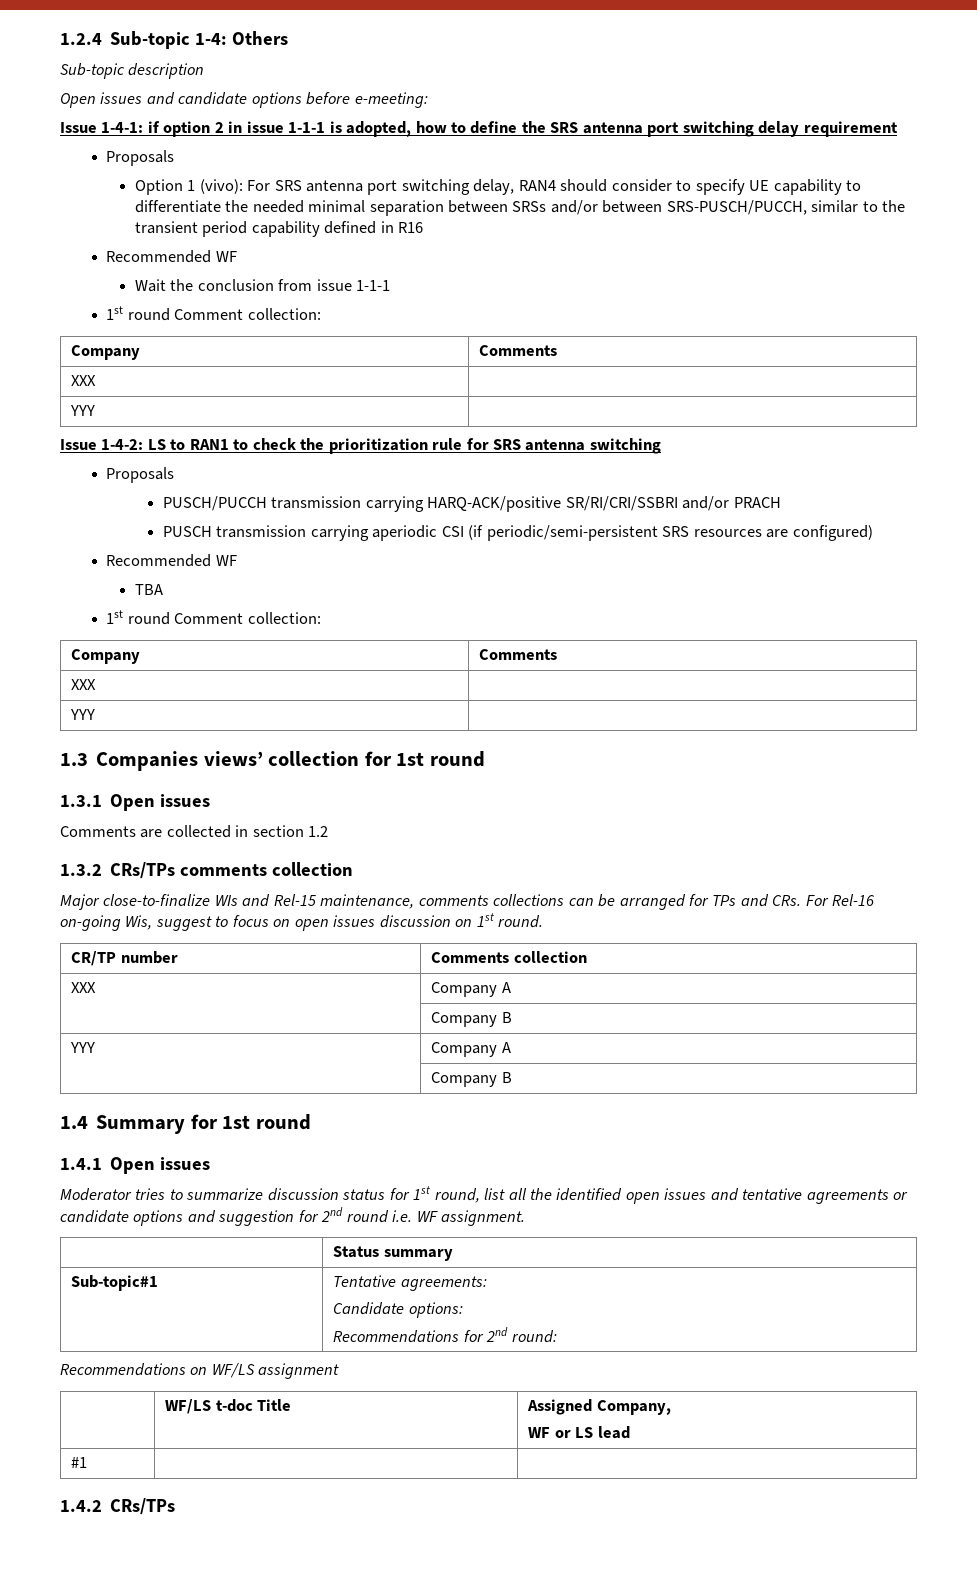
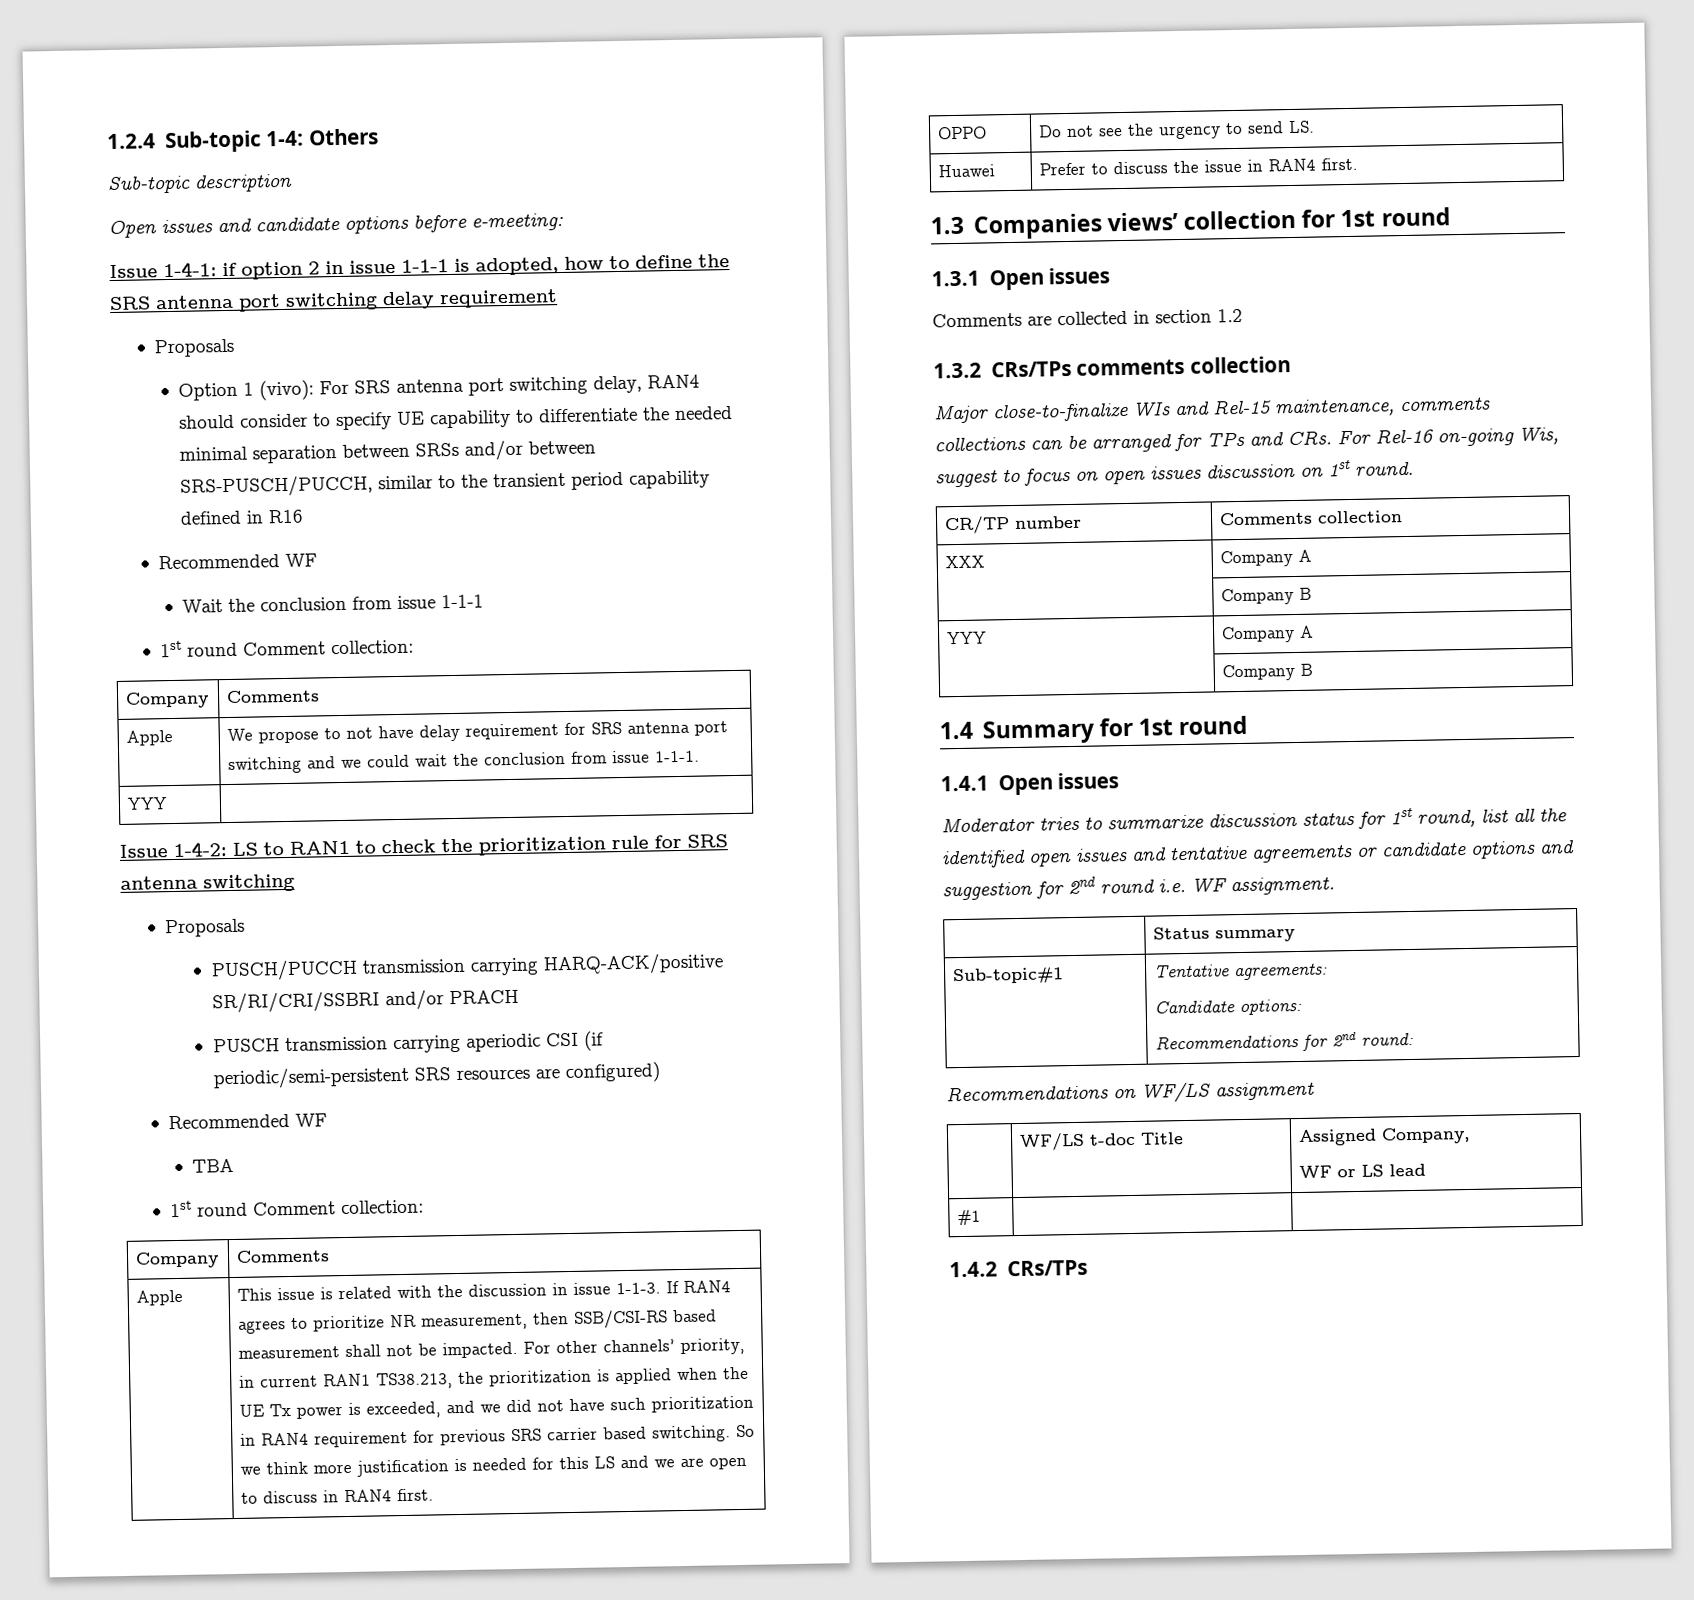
[71,375,97,386] XXX | -> [126,729,174,746] [227,721,729,744] [228,750,701,775] Apple | We propose to not have delay requirement for SRS antenna port switching and we could wait the conclusion from issue 1-1-1.
[71,679,97,690] [70,709,96,720] XXX | // YYY | -> [136,1289,184,1306] [237,1280,732,1301] [238,1309,718,1334] [238,1337,746,1359] [239,1366,750,1390] [239,1395,755,1419] [240,1424,756,1448] [240,1455,748,1477] [241,1488,435,1504] [938,126,988,140] [1039,120,1316,140] [938,164,996,178] [1039,157,1359,176] Apple | This issue is related with the discussion in issue 1-1-3. If RAN4 agrees to prioritize NR measurement, then SSB/CSI-RS based measurement shall not be impacted. For other channels’ priority, in current RAN1 TS38.213, the prioritization is applied when the UE Tx power is exceeded, and we did not have such prioritization in RAN4 requirement for previous SRS carrier based switching. So we think more justification is needed for this LS and we are open to discuss in RAN4 first. // OPPO | Do not see the urgency to send LS. // Huawei | Prefer to discuss the issue in RAN4 first.

